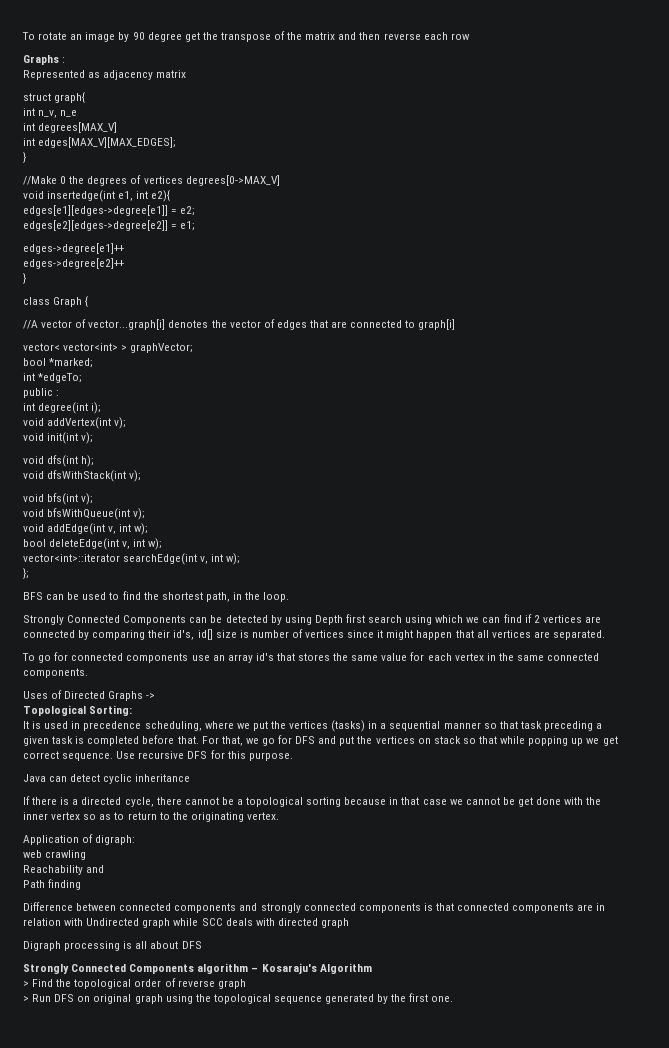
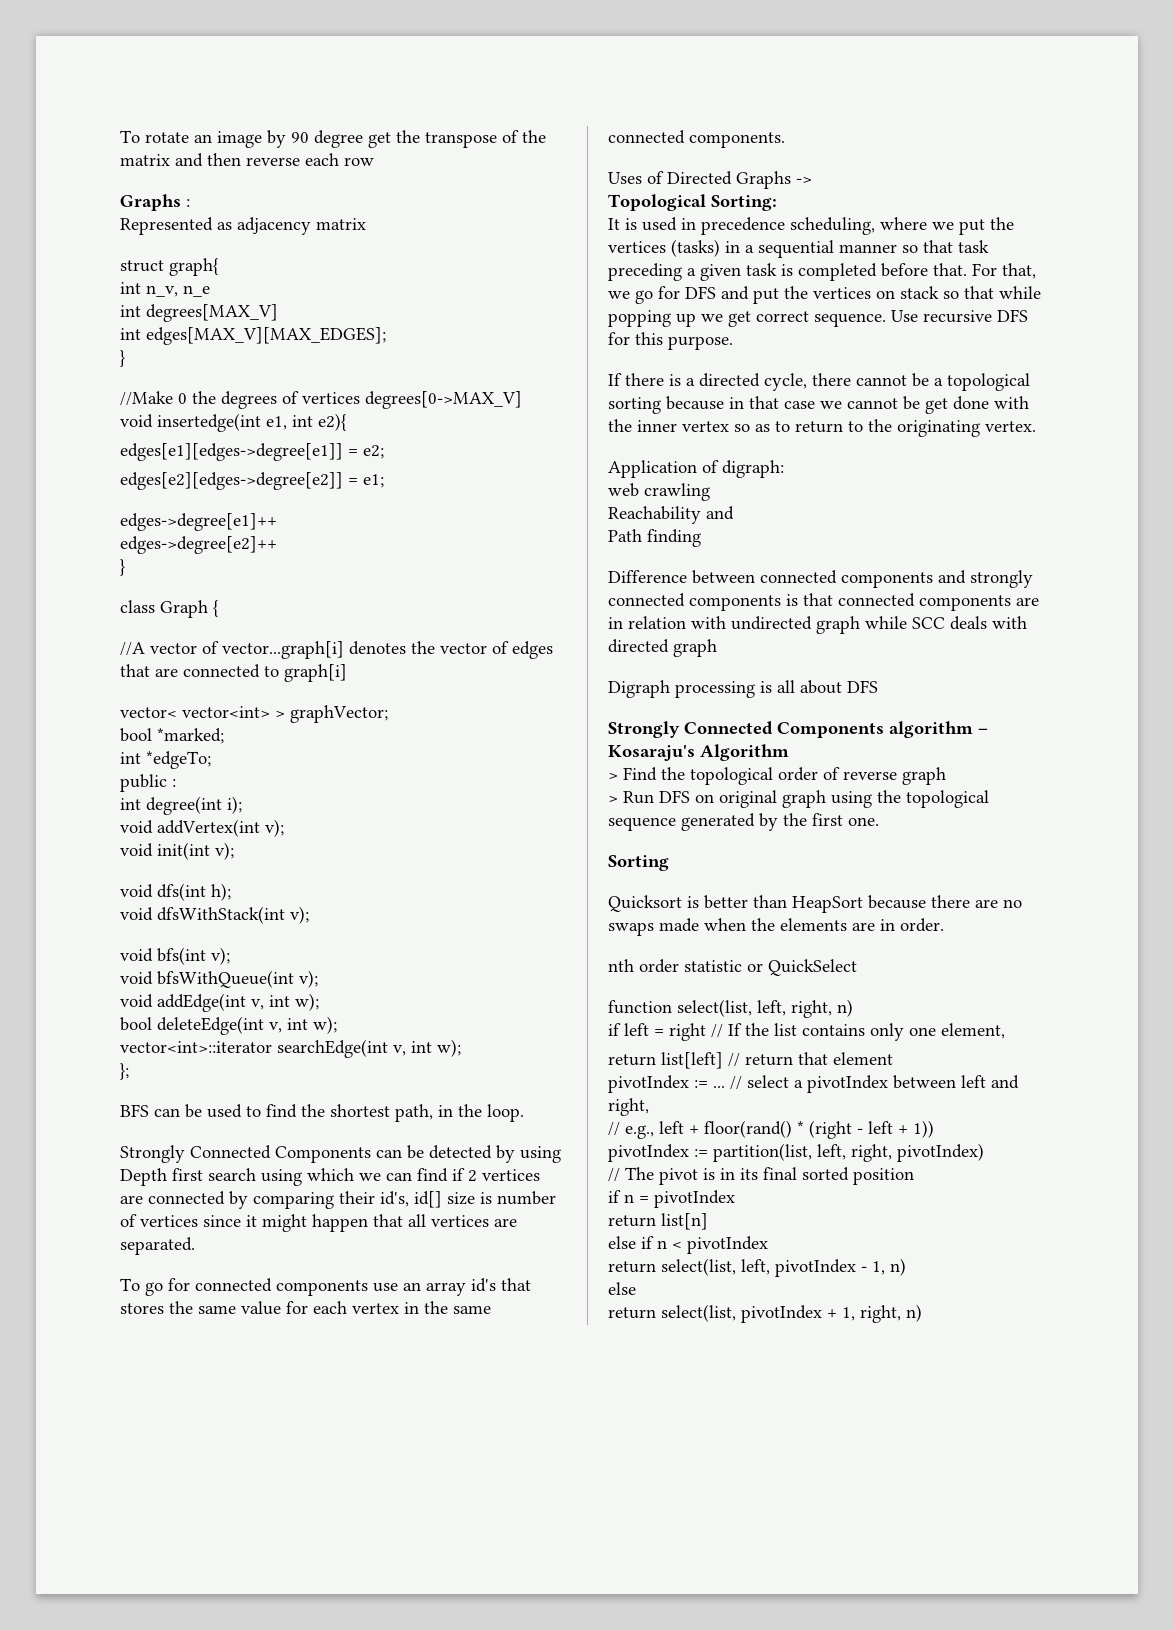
[23,774,191,784] // Java can detect cyclic inheritance -> (733, 343) none
[86,918,140,926] Undirected -> [731,616,812,630] undirected
(454, 999) none -> [608,855,669,871] [608,895,1022,913] [608,918,944,936] [608,959,857,976] [608,999,853,1018] [608,1023,1005,1041] [608,1052,893,1069] [608,1075,1019,1093] [608,1098,649,1116] [608,1120,934,1139] [608,1143,984,1162] [608,1167,914,1185] [608,1190,735,1208] [608,1213,708,1230] [608,1236,768,1254] [608,1258,906,1277] [608,1282,636,1295] [608,1304,922,1323] // Sorting // Quicksort is better than HeapSort because there are no swaps made when the elements are in order. // nth order statistic or QuickSelect // function select(list, left, right, n) // if left = right // If the list contains only one element, // return list[left] // return that element // pivotIndex := ... // select a pivotIndex between left and right, // // e.g., left + floor(rand() * (right - left + 1)) // pivotIndex := partition(list, left, right, pivotIndex) // // The pivot is in its final sorted position // if n = pivotIndex // return list[n] // else if n < pivotIndex // return select(list, left, pivotIndex - 1, n) // else // return select(list, pivotIndex + 1, right, n)

